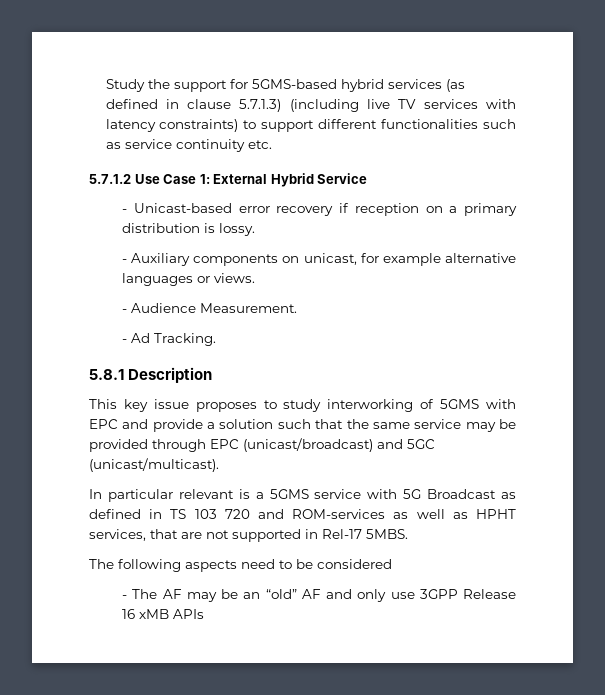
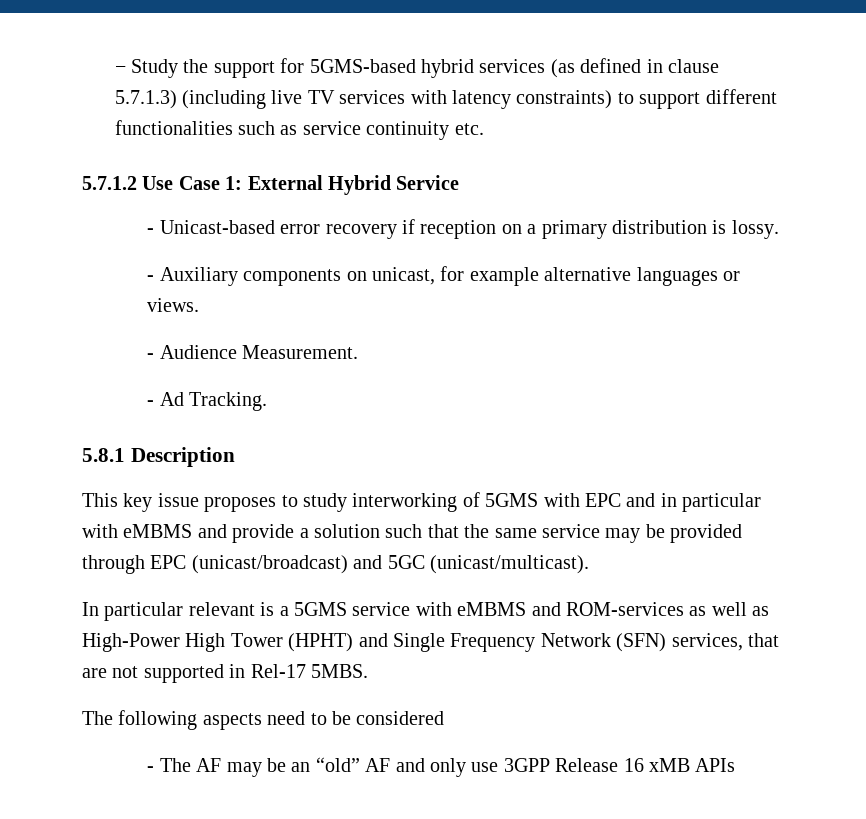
(105, 85) none -> [114,66,126,73] −
(149, 424) none -> [660,493,762,512] [82,524,227,538] in particular with eMBMS and
[403,489,516,499] [89,509,250,519] 5G Broadcast as defined in TS 103 720 -> [457,602,527,616] eMBMS
[475,509,516,519] HPHT -> [82,633,667,652] High-Power High Tower (HPHT) and Single Frequency Network (SFN)

